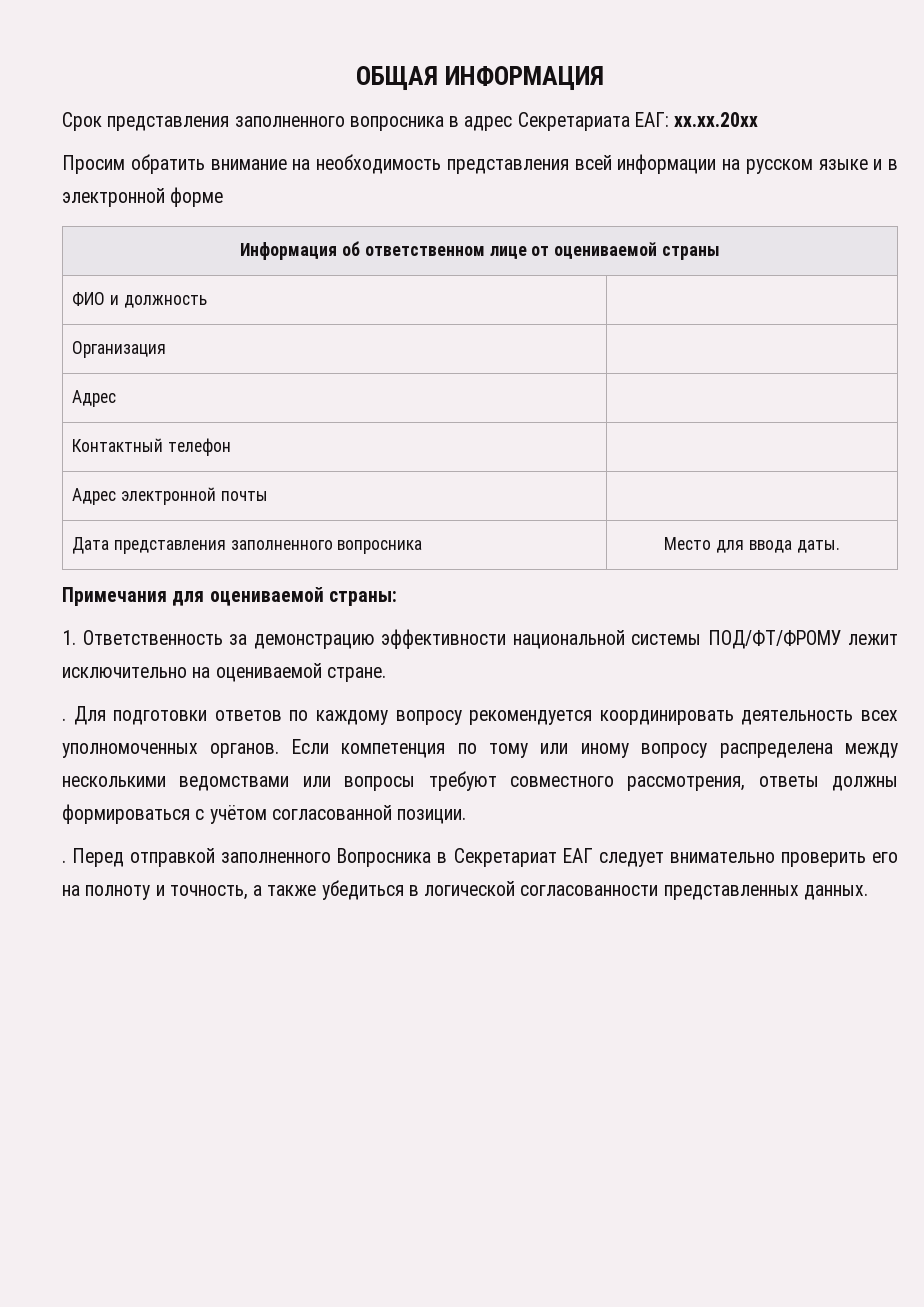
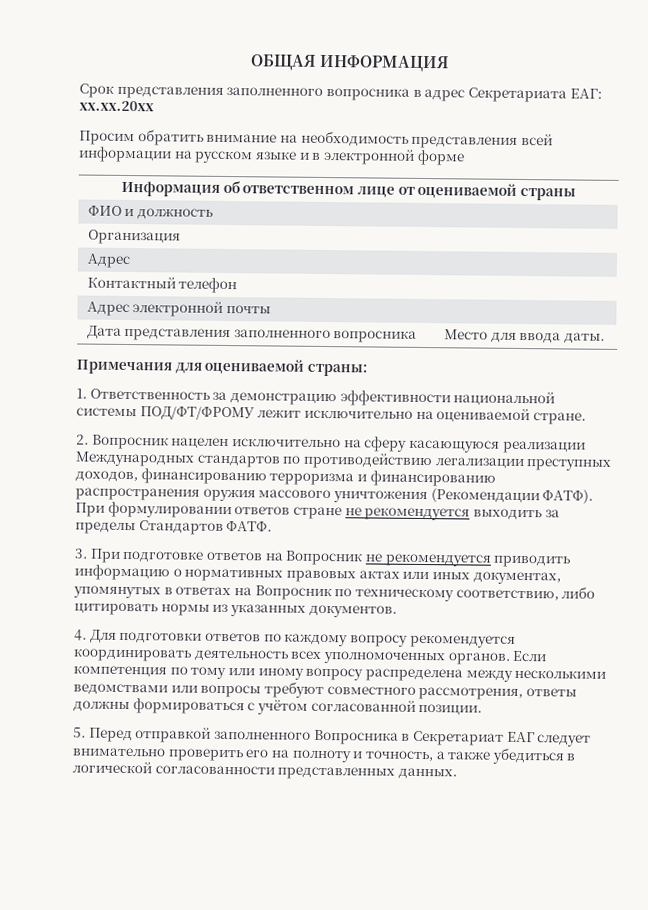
[62,718,66,721] . -> [76,434,586,454] [75,451,612,471] [75,468,496,487] [75,487,594,504] [75,501,560,521] [75,520,273,535] [74,548,571,568] [74,564,561,585] [73,585,596,602] [74,602,397,618] [74,629,87,641] 2. Вопросник нацелен исключительно на сферу касающуюся реализации Международных стандартов по противодействию легализации преступных доходов, финансированию терроризма и финансированию распространения оружия массового уничтожения (Рекомендации ФАТФ). При формулировании ответов стране не рекомендуется выходить за пределы Стандартов ФАТФ. // 3. При подготовке ответов на Вопросник не рекомендуется приводить информацию о нормативных правовых актах или иных документах, упомянутых в ответах на Вопросник по техническому соответствию, либо цитировать нормы из указанных документов. // 4.
[62,860,66,863] . -> [73,727,86,738] 5.

